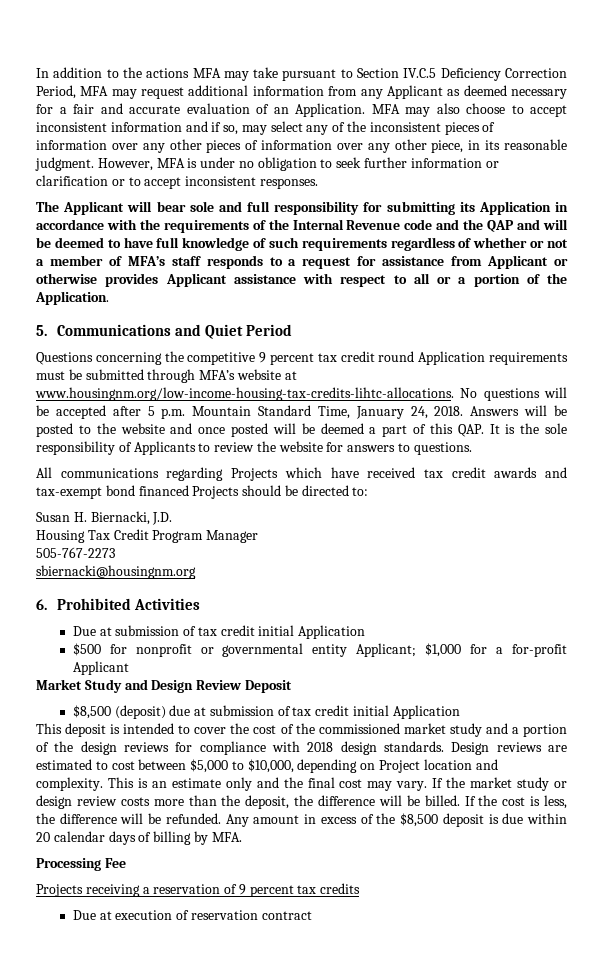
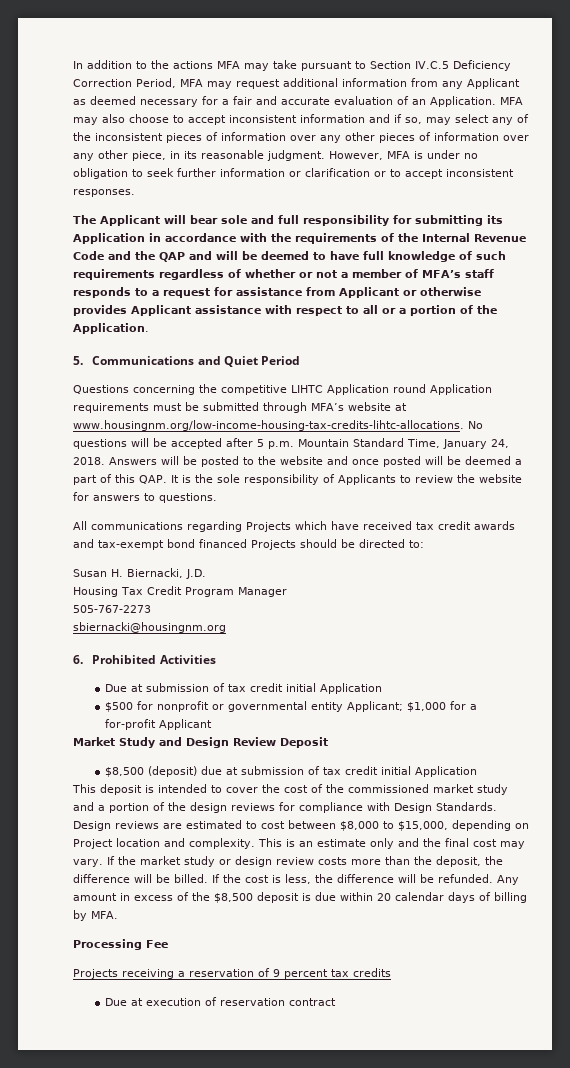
[404,219,433,230] code -> [73,251,104,260] Code
[259,351,375,365] 9 percent tax credit -> [291,384,389,395] LIHTC Application
[307,741,444,755] 2018 design standards. -> [394,802,497,813] Design Standards.
[190,759,294,773] $5,000 to $10,000, -> [340,821,448,831] $8,000 to $15,000,

